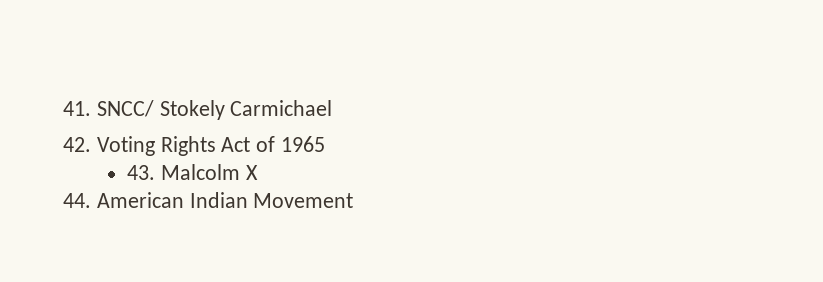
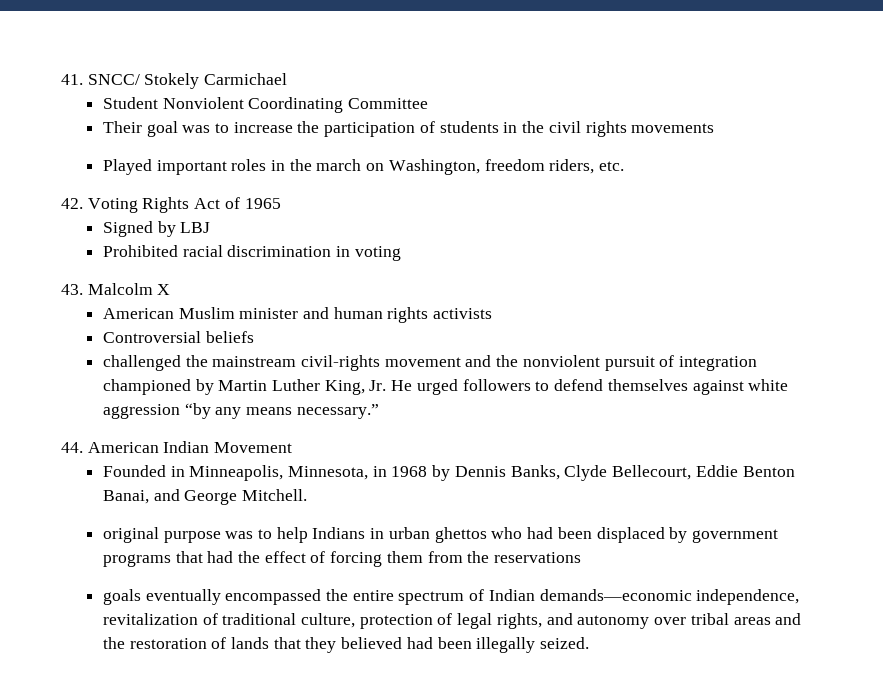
(333, 108) none -> [102,97,429,113] [102,121,715,137] [102,159,625,175] // Student Nonviolent Coordinating Committee // Their goal was to increase the participation of students in the civil rights movements // Played important roles in the march on Washington, freedom riders, etc.
[127,164,258,180] [63,192,354,208] 43. Malcolm X // 44. American Indian Movement -> [102,221,211,237] [102,245,401,261] [61,283,171,295] [102,307,493,323] [102,331,254,343] [102,355,758,371] [102,379,789,395] [102,403,379,419] [61,441,293,453] [102,465,795,481] [102,489,308,505] [102,527,779,543] [102,551,582,567] [102,589,800,605] [102,613,802,629] [102,637,590,653] Signed by LBJ // Prohibited racial discrimination in voting // 43. Malcolm X // American Muslim minister and human rights activists // Controversial beliefs // challenged the mainstream civil-rights movement and the nonviolent pursuit of integration championed by Martin Luther King, Jr. He urged followers to defend themselves against white aggression “by any means necessary.” // 44. American Indian Movement // Founded in Minneapolis, Minnesota, in 1968 by Dennis Banks, Clyde Bellecourt, Eddie Benton Banai, and George Mitchell. // original purpose was to help Indians in urban ghettos who had been displaced by government programs that had the effect of forcing them from the reservations // goals eventually encompassed the entire spectrum of Indian demands—economic independence, revitalization of traditional culture, protection of legal rights, and autonomy over tribal areas and the restoration of lands that they believed had been illegally seized.

